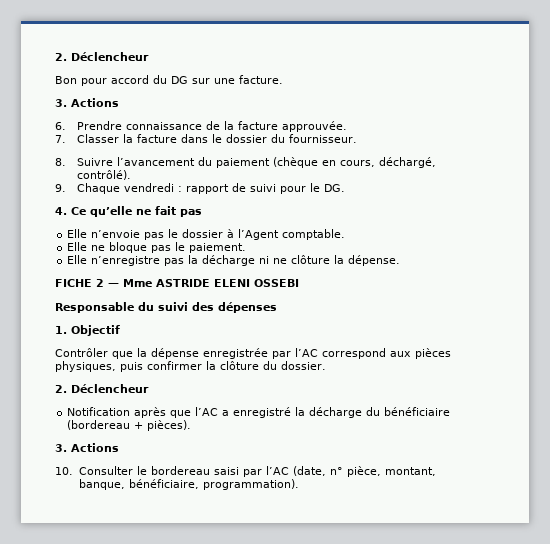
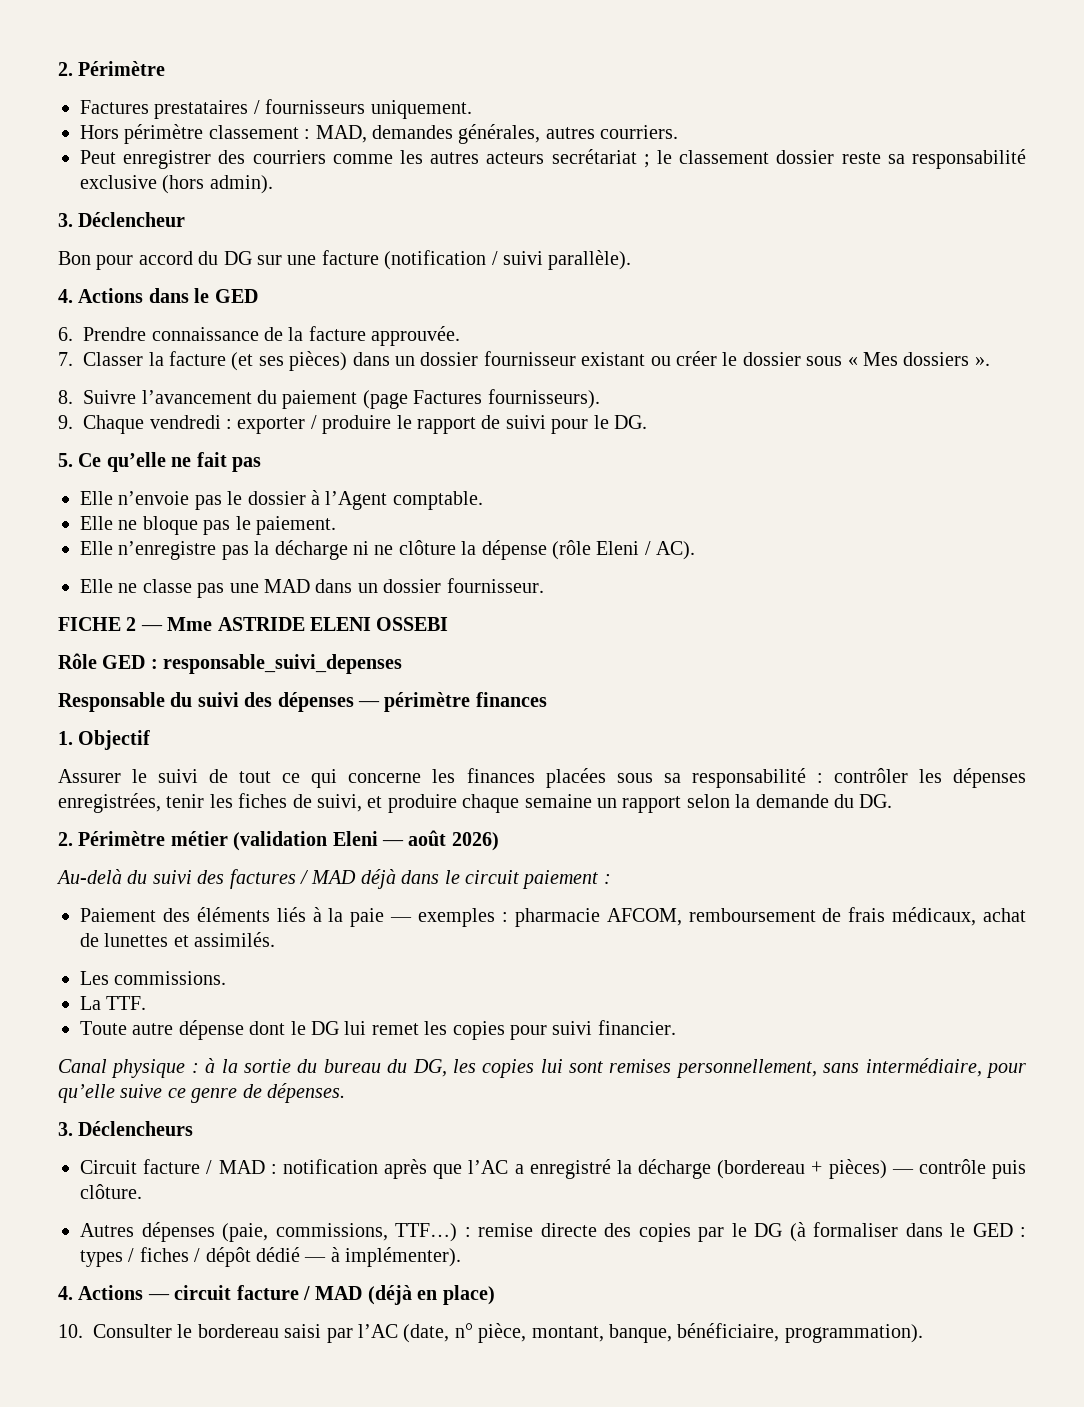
[55,53,67,61] 2. -> [58,61,166,76] [80,99,472,119] [80,124,679,144] [80,149,1027,169] [80,175,273,194] [58,213,73,227] 2. Périmètre // Factures prestataires / fournisseurs uniquement. // Hors périmètre classement : MAD, demandes générales, autres courriers. // Peut enregistrer des courriers comme les autres acteurs secrétariat ; le classement dossier reste sa responsabilité exclusive (hors admin). // 3.
[239,75,283,84] [55,98,119,107] facture. // 3. Actions -> [321,250,632,270] [58,288,258,303] facture (notification / suivi parallèle). // 4. Actions dans le GED
[180,134,357,143] dans le dossier du fournisseur. -> [231,351,990,371] (et ses pièces) dans un dossier fournisseur existant ou créer le dossier sous « Mes dossiers ».
[272,157,436,168] [76,170,131,180] (chèque en cours, déchargé, contrôlé). -> [362,389,600,409] (page Factures fournisseurs).
(182, 189) none -> [237,415,412,434] exporter / produire le
[55,207,67,215] 4. -> [58,453,73,467] 5.
[348,255,401,266] dépense. -> [481,540,696,560] [80,578,544,598] dépense (rôle Eleni / AC). // Elle ne classe pas une MAD dans un dossier fournisseur.
(299, 283) none -> [58,653,403,674] // Rôle GED : responsable_suivi_depenses
(277, 307) none -> [358,692,547,712] — périmètre finances
[55,348,451,359] [55,361,326,372] [55,384,149,393] [67,407,131,416] Contrôler que la dépense enregistrée par l’AC correspond aux pièces physiques, puis confirmer la clôture du dossier. // 2. Déclencheur // Notification -> [58,768,1026,788] [58,793,893,813] [58,830,499,851] [56,869,611,889] [80,907,1026,927] [80,932,276,947] [80,971,227,985] [80,996,147,1010] [80,1020,676,1040] [58,1058,1027,1078] [58,1083,345,1103] [58,1121,194,1136] [80,1159,378,1174] Assurer le suivi de tout ce qui concerne les finances placées sous sa responsabilité : contrôler les dépenses enregistrées, tenir les fiches de suivi, et produire chaque semaine un rapport selon la demande du DG. // 2. Périmètre métier (validation Eleni — août 2026) // Au-delà du suivi des factures / MAD déjà dans le circuit paiement : // Paiement des éléments liés à la paie — exemples : pharmacie AFCOM, remboursement de frais médicaux, achat de lunettes et assimilés. // Les commissions. // La TTF. // Toute autre dépense dont le DG lui remet les copies pour suivi financier. // Canal physique : à la sortie du bureau du DG, les copies lui sont remises personnellement, sans intermédiaire, pour qu’elle suive ce genre de dépenses. // 3. Déclencheurs // Circuit facture / MAD : notification
[366,407,451,416] [67,420,192,431] [55,443,119,452] du bénéficiaire (bordereau + pièces). // 3. Actions -> [717,1159,1026,1179] [80,1184,142,1199] [80,1222,1026,1242] [80,1247,462,1267] [58,1285,495,1305] (bordereau + pièces) — contrôle puis clôture. // Autres dépenses (paie, commissions, TTF…) : remise directe des copies par le DG (à formaliser dans le GED : types / fiches / dépôt dédié — à implémenter). // 4. Actions — circuit facture / MAD (déjà en place)

